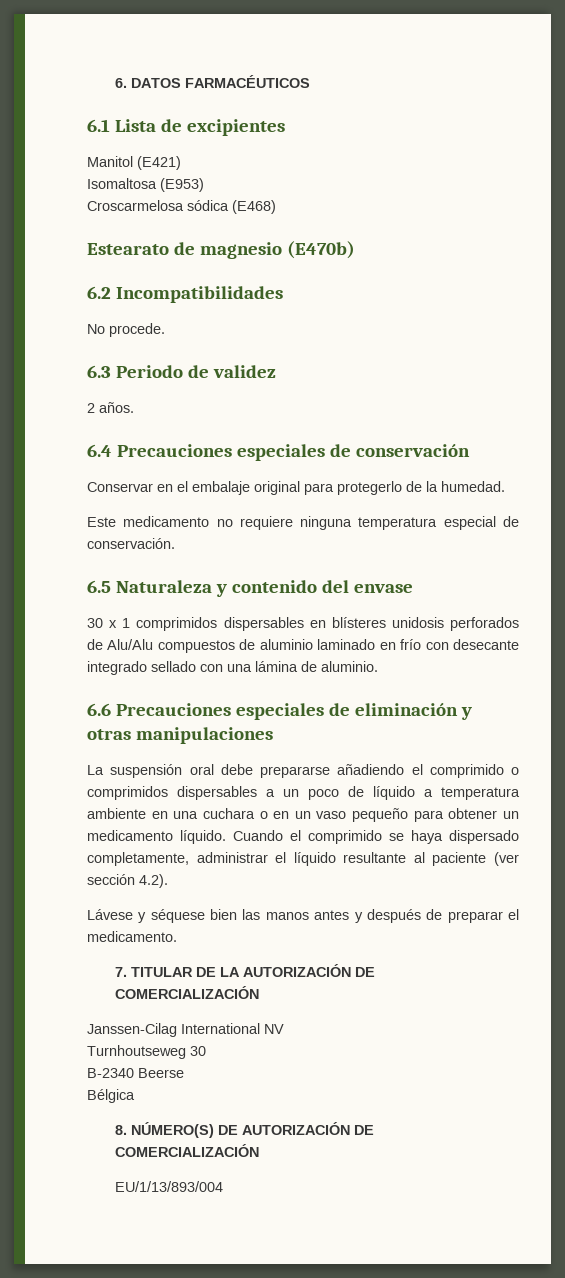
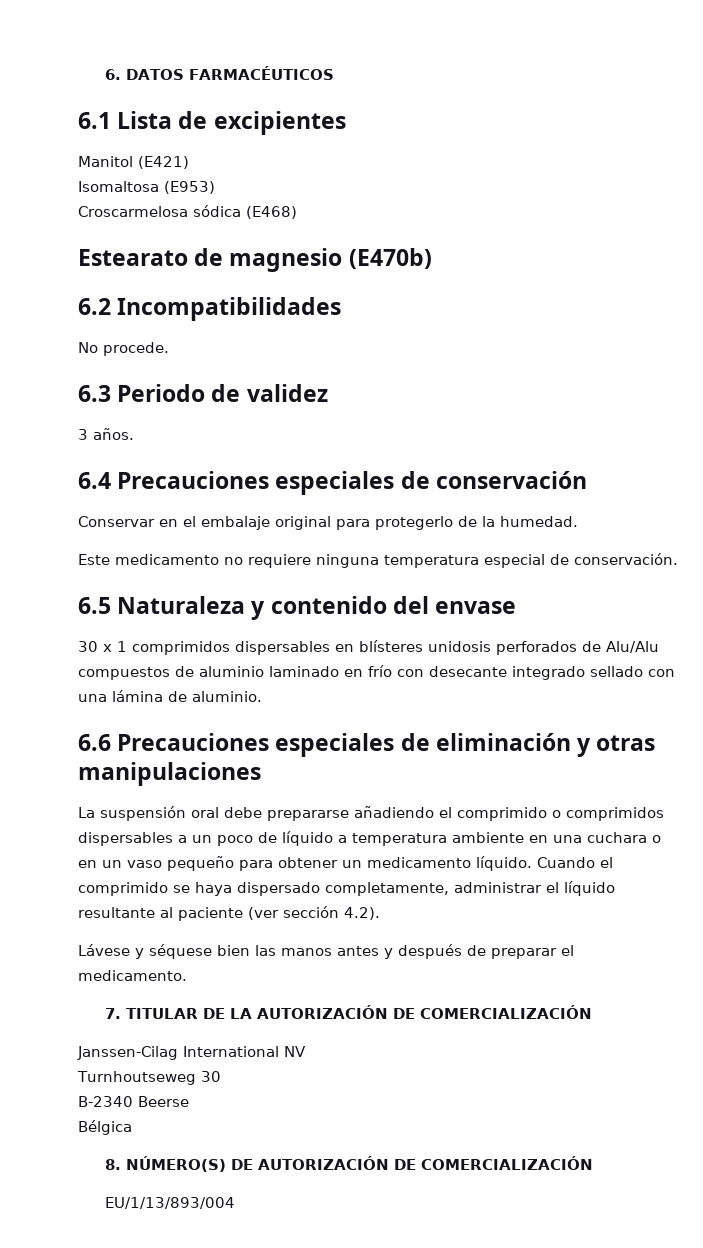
[87,403,95,413] 2 -> [78,429,88,440] 3

